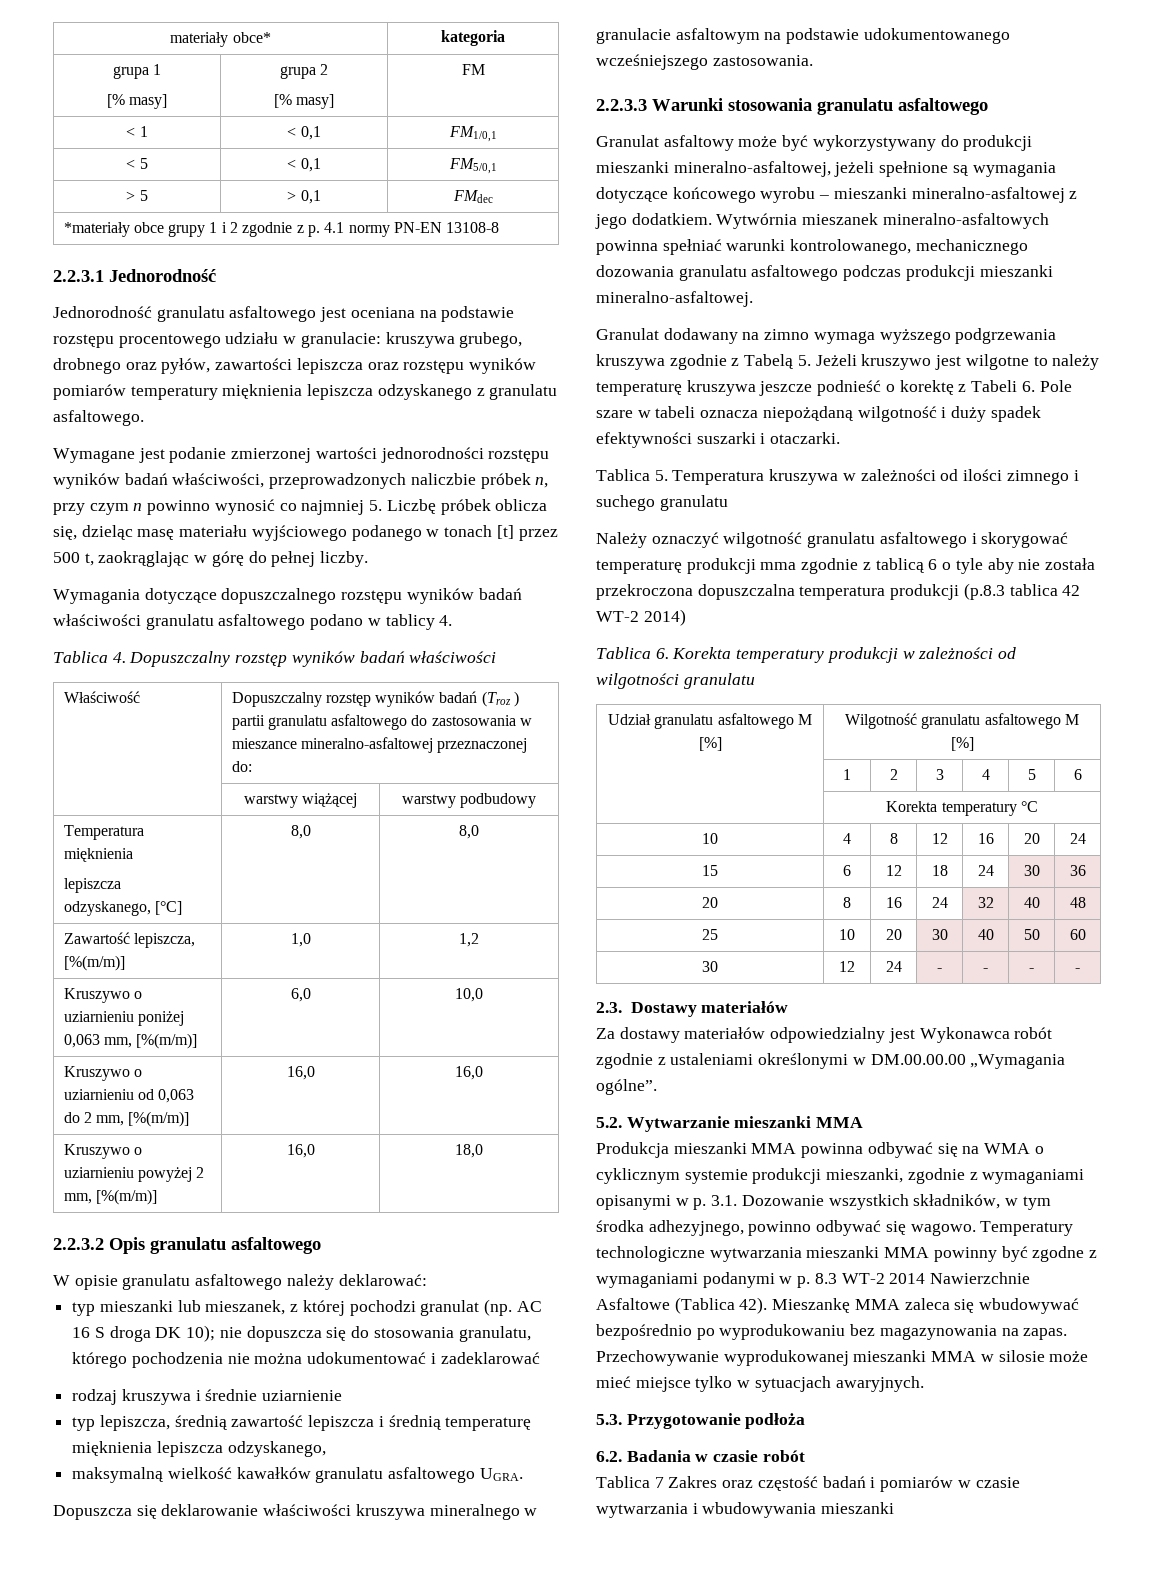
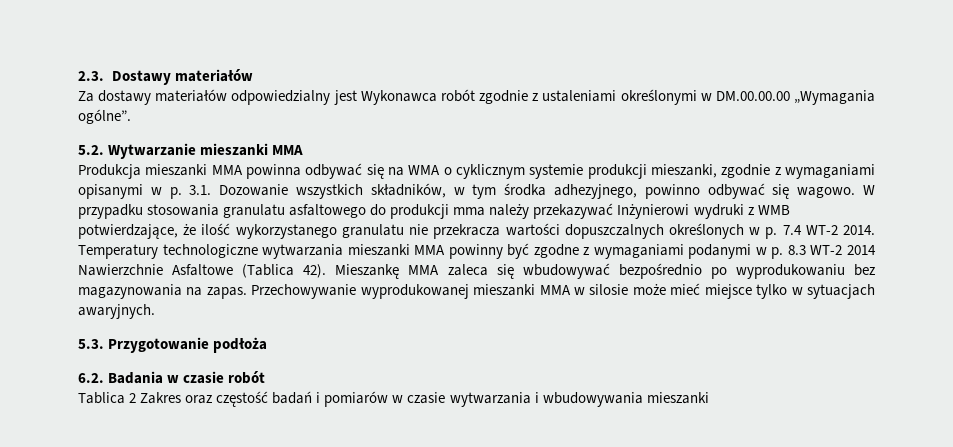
[170,32,271,47] [441,30,505,46] [112,64,162,79] [106,94,168,109] [279,64,329,79] [273,94,335,109] [461,64,485,75] [126,126,148,137] [287,126,321,140] [448,126,497,142] [126,158,148,169] [287,158,321,172] [448,158,497,174] [126,190,148,201] [287,190,321,204] [452,190,493,203] [63,222,500,237] [53,269,216,282] [53,306,515,322] [53,332,523,348] [53,358,537,374] [53,384,558,400] [53,410,144,426] [53,447,550,463] [53,473,549,489] [53,499,548,515] [53,525,558,541] [53,551,369,567] [53,588,522,604] [53,614,453,630] [53,651,497,667] [63,691,140,703] [231,691,520,707] [231,714,533,730] [231,737,528,753] [231,761,252,772] [243,793,358,808] [401,793,537,808] [63,825,144,840] [63,848,133,862] [63,878,121,893] [63,901,182,916] [290,825,311,839] [459,825,479,839] [63,932,195,948] [63,955,125,971] [290,933,311,947] [459,933,479,947] [63,988,142,1003] [63,1011,184,1026] [63,1033,198,1049] [290,988,311,1002] [455,988,483,1002] [63,1066,142,1081] [63,1089,195,1103] [63,1111,190,1127] [286,1066,315,1080] [455,1066,483,1080] [63,1144,142,1159] [63,1167,205,1182] [63,1189,157,1205] [286,1144,315,1158] [455,1144,483,1158] [53,1237,321,1254] [53,1274,427,1290] [72,1299,542,1316] [72,1325,531,1342] [72,1352,540,1368] [72,1389,343,1405] [72,1415,532,1431] [72,1441,326,1457] [72,1467,523,1483] [53,1504,538,1520] [596,28,1010,44] [596,54,813,70] [596,98,988,115] [596,135,1033,151] [596,161,1056,177] [596,187,1078,203] [595,213,1049,229] [596,239,1028,255] [596,265,1053,281] [596,291,753,307] [596,328,1057,344] [596,354,1100,370] [596,380,1072,396] [596,406,1041,422] [596,432,841,448] [596,469,1079,485] [596,495,728,511] [596,532,1069,548] [596,558,1095,574] [596,583,1081,600] [596,609,686,626] [596,647,1017,663] [596,673,755,689] [608,713,812,729] [698,737,722,751] [845,713,1079,729] [950,737,974,751] [843,769,851,780] [889,769,898,780] [935,769,944,780] [981,769,990,780] [1027,769,1036,780] [1073,769,1082,780] [886,801,1038,816] [702,833,718,844] [843,833,851,844] [889,833,898,844] [931,833,948,844] [977,833,994,844] [1023,833,1040,844] [1069,833,1086,844] [702,865,718,876] [843,865,851,876] [885,865,902,876] [931,865,948,876] [977,865,994,876] [1023,865,1040,876] [1069,865,1086,876] [702,897,718,908] [843,897,851,908] [885,897,902,908] [931,897,948,908] [977,897,994,908] [1023,897,1040,908] [1069,897,1086,908] [702,929,718,940] [839,929,855,940] [885,929,902,940] [931,929,948,940] [977,929,994,940] [1023,929,1040,940] [1069,929,1086,940] [702,961,718,972] [839,961,855,972] [885,961,902,972] [937,968,942,972] [983,968,988,972] [1029,968,1034,972] [1075,968,1080,972] materiały obce* | kategoria // grupa 1 // [% masy] | grupa 2 // [% masy] | FM // < 1 | < 0,1 | FM1/0,1 // < 5 | < 0,1 | FM5/0,1 // > 5 | > 0,1 | FMdec // *materiały obce grupy 1 i 2 zgodnie z p. 4.1 normy PN-EN 13108-8 // 2.2.3.1 Jednorodność // Jednorodność granulatu asfaltowego jest oceniana na podstawie rozstępu procentowego udziału w granulacie: kruszywa grubego, drobnego oraz pyłów, zawartości lepiszcza oraz rozstępu wyników pomiarów temperatury mięknienia lepiszcza odzyskanego z granulatu asfaltowego. // Wymagane jest podanie zmierzonej wartości jednorodności rozstępu wyników badań właściwości, przeprowadzonych naliczbie próbek n, przy czym n powinno wynosić co najmniej 5. Liczbę próbek oblicza się, dzieląc masę materiału wyjściowego podanego w tonach [t] przez 500 t, zaokrąglając w górę do pełnej liczby. // Wymagania dotyczące dopuszczalnego rozstępu wyników badań właściwości granulatu asfaltowego podano w tablicy 4. // Tablica 4. Dopuszczalny rozstęp wyników badań właściwości // Właściwość | Dopuszczalny rozstęp wyników badań (Troz ) partii granulatu asfaltowego do zastosowania w mieszance mineralno-asfaltowej przeznaczonej do: // | warstwy wiążącej | warstwy podbudowy // Temperatura mięknienia // lepiszcza odzyskanego, [°C] | 8,0 | 8,0 // Zawartość lepiszcza, [%(m/m)] | 1,0 | 1,2 // Kruszywo o uziarnieniu poniżej 0,063 mm, [%(m/m)] | 6,0 | 10,0 // Kruszywo o uziarnieniu od 0,063 do 2 mm, [%(m/m)] | 16,0 | 16,0 // Kruszywo o uziarnieniu powyżej 2 mm, [%(m/m)] | 16,0 | 18,0 // 2.2.3.2 Opis granulatu asfaltowego // W opisie granulatu asfaltowego należy deklarować: // typ mieszanki lub mieszanek, z której pochodzi granulat (np. AC 16 S droga DK 10); nie dopuszcza się do stosowania granulatu, którego pochodzenia nie można udokumentować i zadeklarować // rodzaj kruszywa i średnie uziarnienie // typ lepiszcza, średnią zawartość lepiszcza i średnią temperaturę mięknienia lepiszcza odzyskanego, // maksymalną wielkość kawałków granulatu asfaltowego UGRA. // Dopuszcza się deklarowanie właściwości kruszywa mineralnego w granulacie asfaltowym na podstawie udokumentowanego wcześniejszego zastosowania. // 2.2.3.3 Warunki stosowania granulatu asfaltowego // Granulat asfaltowy może być wykorzystywany do produkcji mieszanki mineralno-asfaltowej, jeżeli spełnione są wymagania dotyczące końcowego wyrobu – mieszanki mineralno-asfaltowej z jego dodatkiem. Wytwórnia mieszanek mineralno-asfaltowych powinna spełniać warunki kontrolowanego, mechanicznego dozowania granulatu asfaltowego podczas produkcji mieszanki mineralno-asfaltowej. // Granulat dodawany na zimno wymaga wyższego podgrzewania kruszywa zgodnie z Tabelą 5. Jeżeli kruszywo jest wilgotne to należy temperaturę kruszywa jeszcze podnieść o korektę z Tabeli 6. Pole szare w tabeli oznacza niepożądaną wilgotność i duży spadek efektywności suszarki i otaczarki. // Tablica 5. Temperatura kruszywa w zależności od ilości zimnego i suchego granulatu // Należy oznaczyć wilgotność granulatu asfaltowego i skorygować temperaturę produkcji mma zgodnie z tablicą 6 o tyle aby nie została przekroczona dopuszczalna temperatura produkcji (p.8.3 tablica 42 WT-2 2014) // Tablica 6. Korekta temperatury produkcji w zależności od wilgotności granulatu // Udział granulatu asfaltowego M [%] | Wilgotność granulatu asfaltowego M [%] // | 1 | 2 | 3 | 4 | 5 | 6 // | Korekta temperatury °C // 10 | 4 | 8 | 12 | 16 | 20 | 24 // 15 | 6 | 12 | 18 | 24 | 30 | 36 // 20 | 8 | 16 | 24 | 32 | 40 | 48 // 25 | 10 | 20 | 30 | 40 | 50 | 60 // 30 | 12 | 24 | - | - | - | - // -> (78, 76) none
(976, 1229) none -> [862,185,875,195] [78,203,790,219] [78,223,875,239] W przypadku stosowania granulatu asfaltowego do produkcji mma należy przekazywać Inżynierowi wydruki z WMB potwierdzające, że ilość wykorzystanego granulatu nie przekracza wartości dopuszczalnych określonych w p. 7.4 WT-2 2014.
[654,1477,664,1488] 7 -> [129,393,137,403] 2

